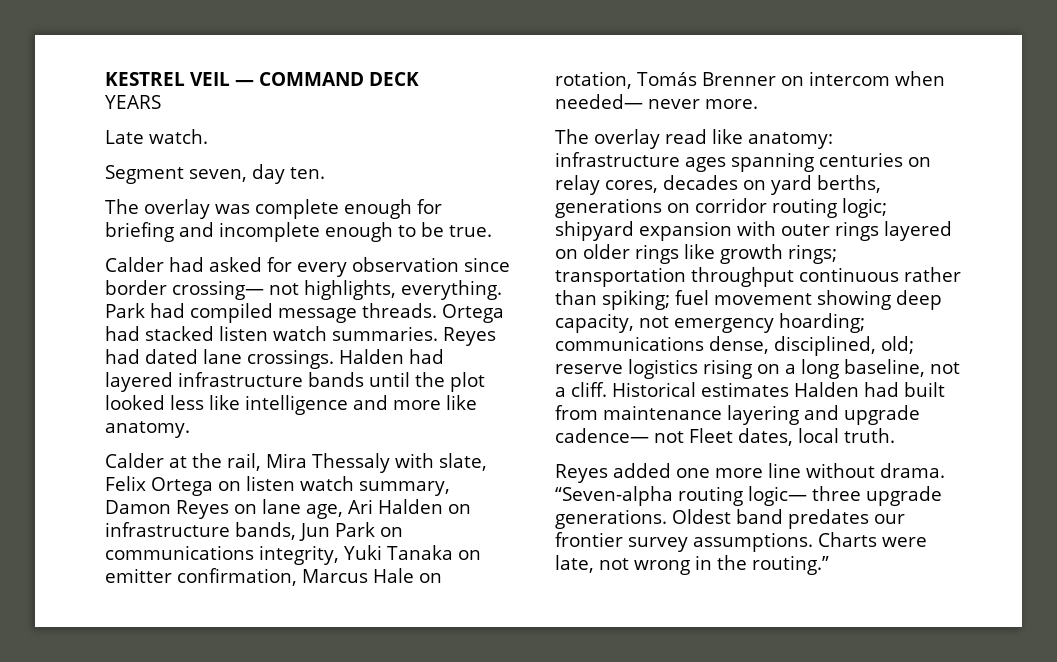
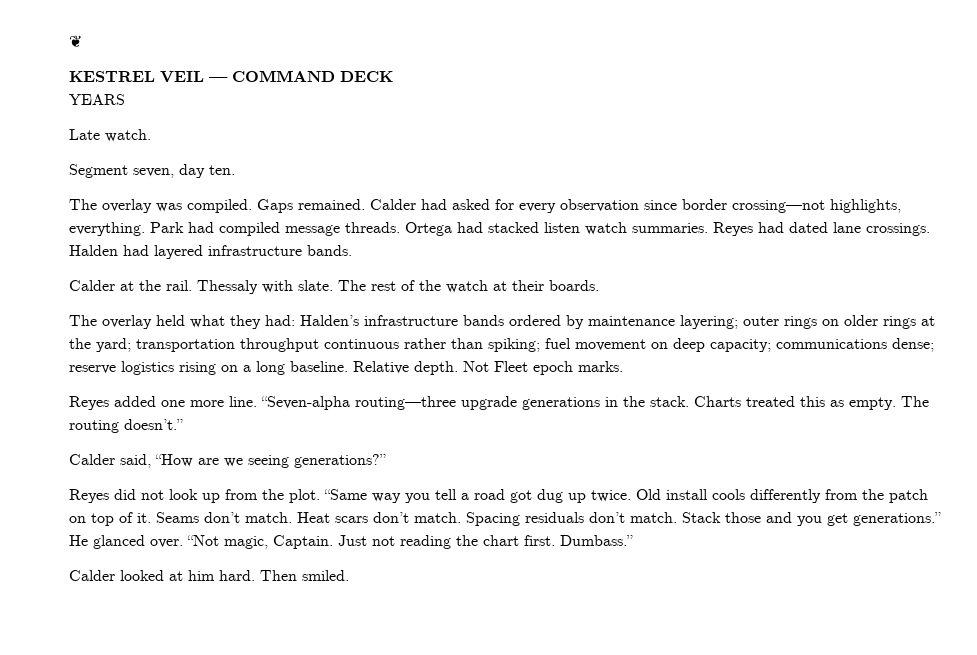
(105, 79) none -> [69,35,82,47] ❦ //
[255,199,442,219] [105,222,492,242] complete enough for briefing and incomplete enough to be true. // -> [187,199,365,213] compiled. Gaps remained.
[172,280,299,300] crossing— not -> [732,200,825,213] crossing—not
[308,372,485,392] [105,395,477,415] [105,421,190,438] [105,453,487,473] [105,476,450,496] [105,499,471,519] [105,522,403,541] [105,545,481,565] [105,568,442,586] [555,71,945,89] [555,94,758,109] [555,129,833,149] [555,152,931,172] [555,175,881,195] [555,198,887,218] [555,221,776,241] bands until the plot looked less like intelligence and more like anatomy. // Calder at the rail, Mira Thessaly with slate, Felix Ortega on listen watch summary, Damon Reyes on lane age, Ari Halden on infrastructure bands, Jun Park on communications integrity, Yuki Tanaka on emitter confirmation, Marcus Hale on rotation, Tomás Brenner on intercom when needed— never more. // The overlay read like anatomy: infrastructure ages spanning centuries on relay cores, decades on yard berths, generations on corridor routing logic; shipyard expansion with -> [307,245,352,256] [69,280,599,294] [69,315,738,329] bands. // Calder at the rail. Thessaly with slate. The rest of the watch at their boards. // The overlay held what they had: Halden’s infrastructure bands ordered by maintenance layering;
[884,221,952,241] layered -> (817, 322) none
[684,244,837,264] like growth rings; -> [921,316,935,326] [69,338,131,352] at the yard;
[817,290,942,310] [555,313,865,333] [555,336,914,356] showing deep capacity, not emergency hoarding; communications dense, disciplined, old; -> [651,338,934,352] on deep capacity; communications dense;
[844,359,960,377] [555,382,945,397] [555,405,920,425] [555,428,895,446] [555,463,945,483] [555,486,942,506] [555,509,905,529] [555,532,927,552] [555,555,829,575] baseline, not a cliff. Historical estimates Halden had built from maintenance layering and upgrade cadence— not Fleet dates, local truth. // Reyes added one more line without drama. “Seven-alpha routing logic— three upgrade generations. Oldest band predates our frontier survey assumptions. Charts were late, not wrong in the routing.” -> [290,361,623,375] [69,396,929,410] [69,419,183,433] [69,454,386,468] [69,489,928,503] [69,512,941,526] [69,535,633,549] [69,570,349,581] baseline. Relative depth. Not Fleet epoch marks. // Reyes added one more line. “Seven-alpha routing—three upgrade generations in the stack. Charts treated this as empty. The routing doesn’t.” // Calder said, “How are we seeing generations?” // Reyes did not look up from the plot. “Same way you tell a road got dug up twice. Old install cools differently from the patch on top of it. Seams don’t match. Heat scars don’t match. Spacing residuals don’t match. Stack those and you get generations.” He glanced over. “Not magic, Captain. Just not reading the chart first. Dumbass.” // Calder looked at him hard. Then smiled.

